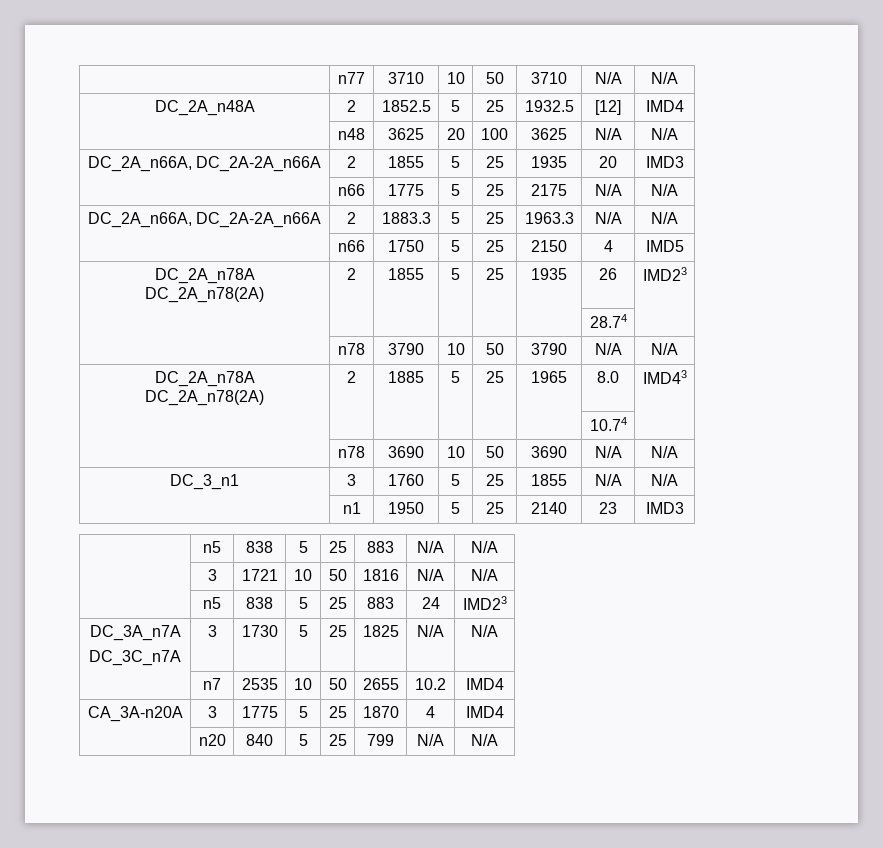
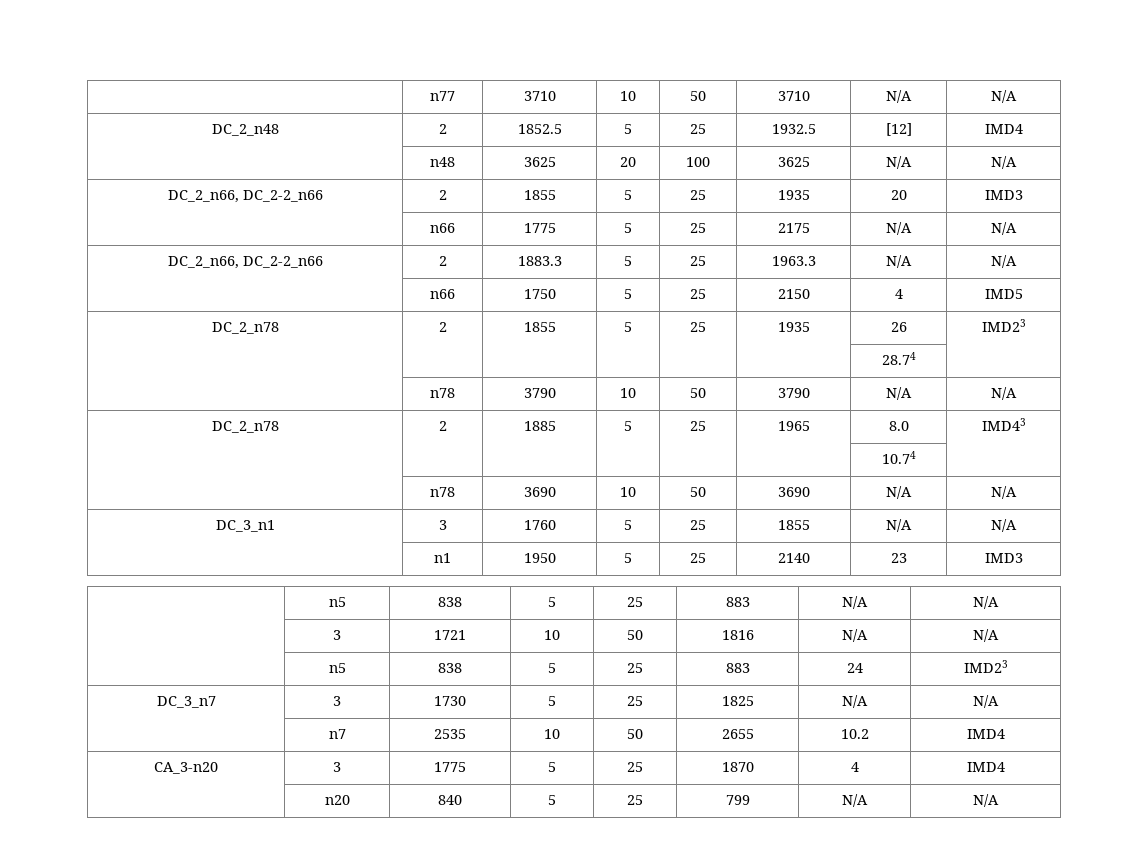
[154,100,255,116] DC_2A_n48A -> [211,124,279,136] DC_2_n48
[87,156,322,172] DC_2A_n66A, DC_2A-2A_n66A -> [167,190,323,203] DC_2_n66, DC_2-2_n66
[87,212,322,228] DC_2A_n66A, DC_2A-2A_n66A -> [167,256,323,269] DC_2_n66, DC_2-2_n66
[154,268,255,284] [145,287,264,303] DC_2A_n78A // DC_2A_n78(2A) -> [211,322,279,334] DC_2_n78
[154,371,255,387] [145,390,264,406] DC_2A_n78A // DC_2A_n78(2A) -> [211,421,279,433] DC_2_n78
[89,625,181,641] [89,650,181,666] DC_3A_n7A // DC_3C_n7A -> [156,696,216,708] DC_3_n7
[87,706,183,722] CA_3A-n20A -> [154,762,218,774] CA_3-n20

